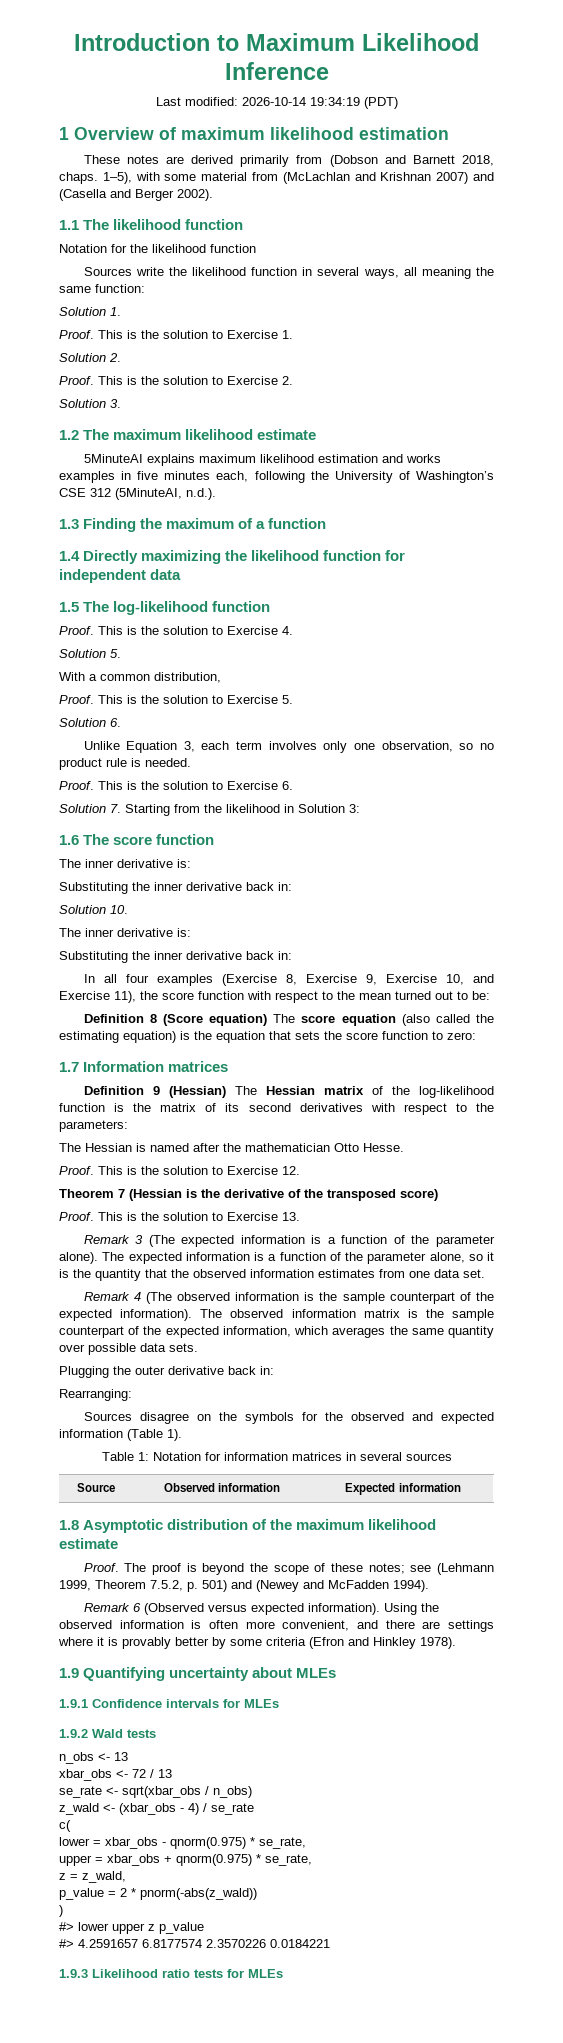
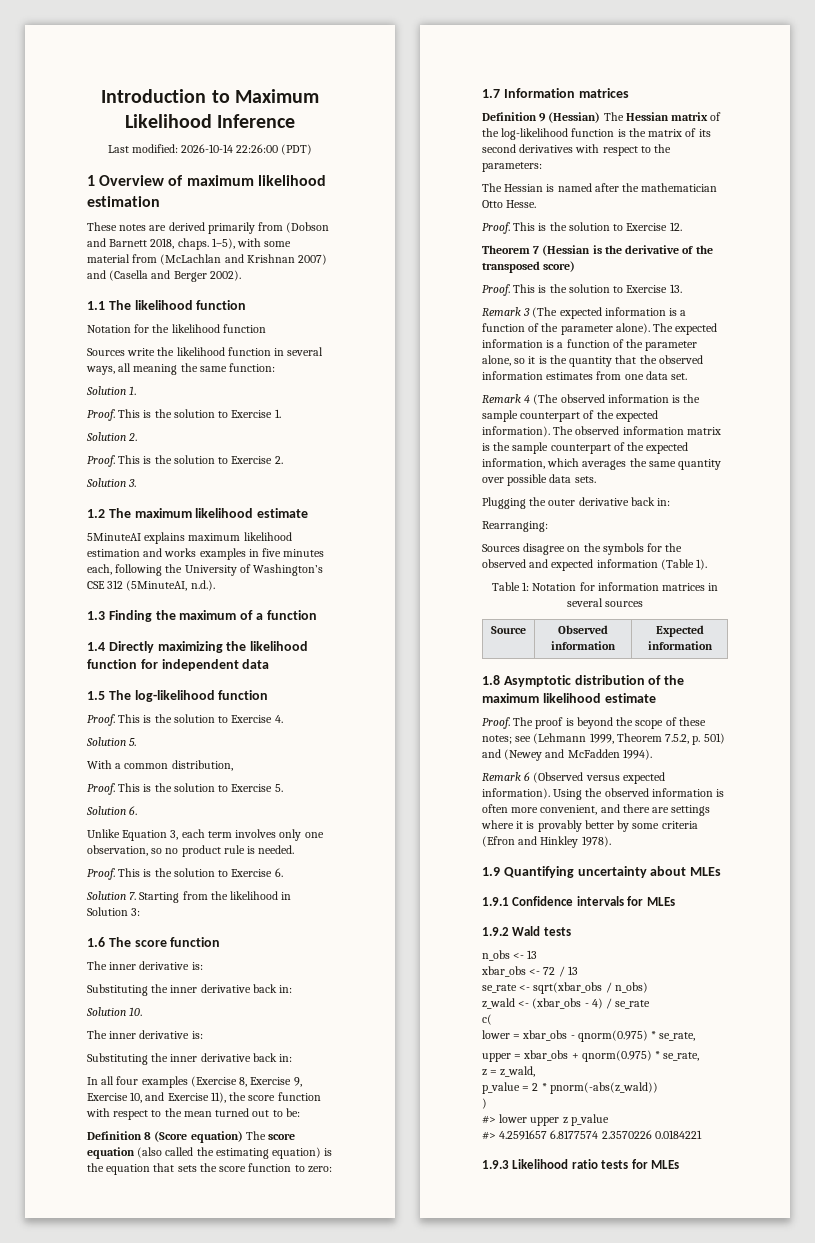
[309,97,360,106] 19:34:19 -> [236,144,279,153] 22:26:00

